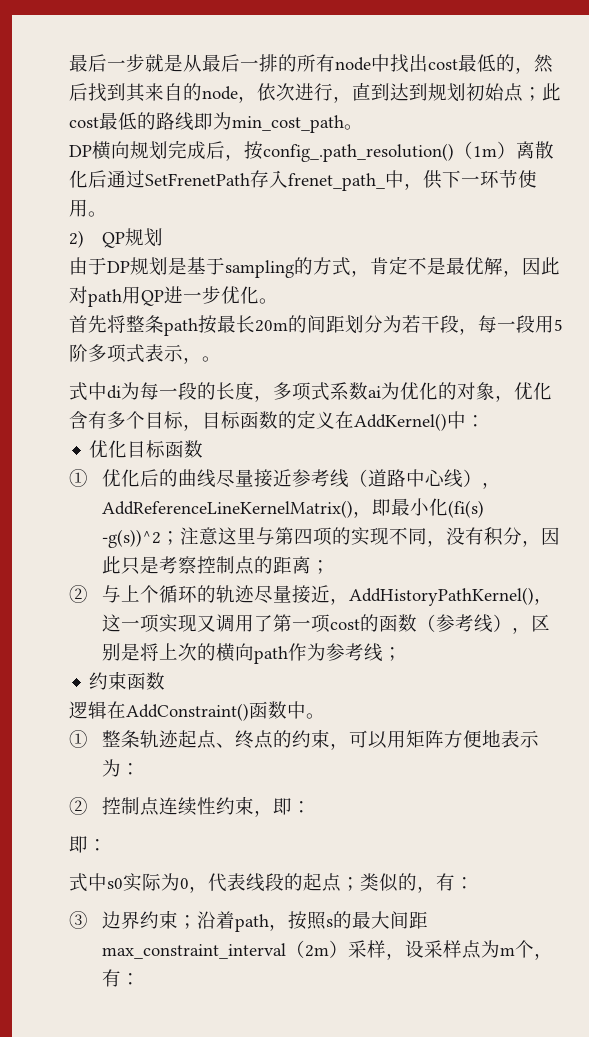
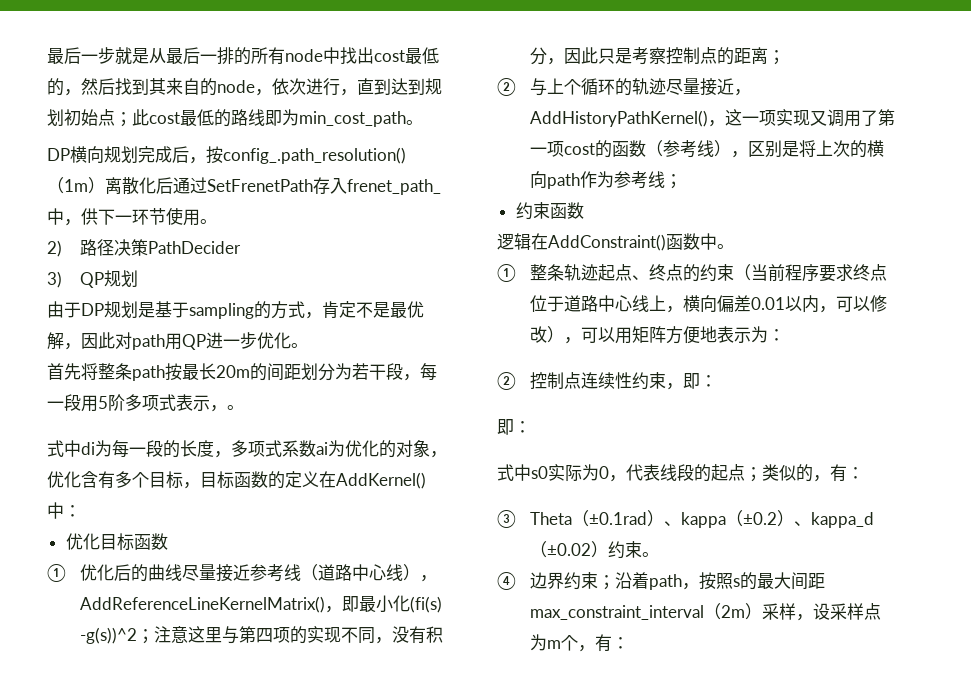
(84, 239) none -> [79,239,241,256] [47,271,62,288] 路径决策PathDecider // 3)
(330, 738) none -> [733,264,887,282] [529,295,887,313] [529,326,564,343] （当前程序要求终点位于道路中心线上，横向偏差0.01以内，可以修改）
(88, 920) none -> [529,510,874,528] [529,541,659,559] [497,572,516,590] Theta（±0.1rad）、kappa（±0.2）、kappa_d（±0.02）约束。 // ④

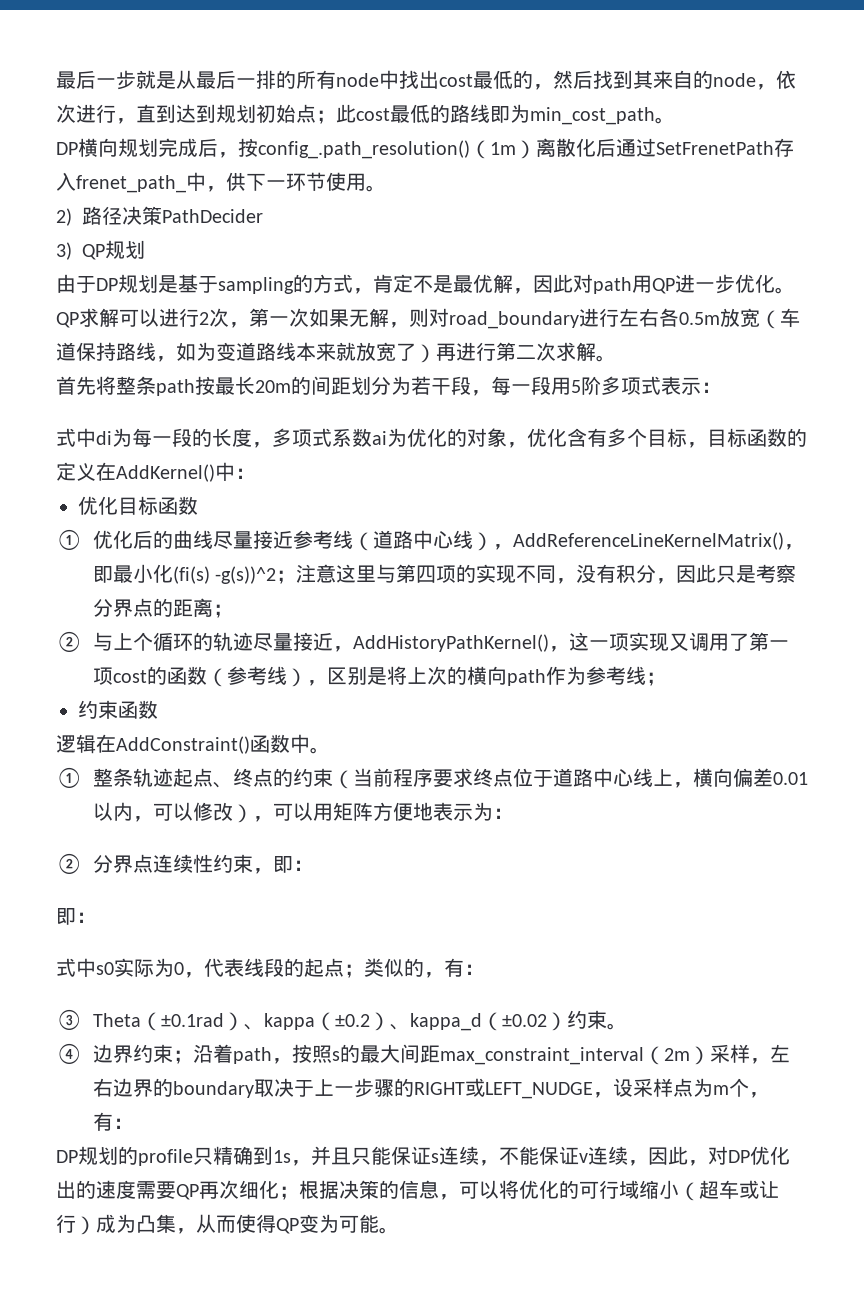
(308, 345) none -> [56,308,800,329] [56,342,616,363] QP求解可以进行2次，第一次如果无解，则对road_boundary进行左右各0.5m放宽（车道保持路线，如为变道路线本来就放宽了）再进行第二次求解。
[210,405,244,412] ，。 -> [701,382,721,393] ：
[665,47,700,65] 控制 -> [93,598,133,617] 分界
[529,372,564,390] 控制 -> [93,854,133,873] 分界
(813, 617) none -> [770,1044,790,1063] [93,1078,613,1099] 左右边界的boundary取决于上一步骤的RIGHT或LEFT_NUDGE，
(629, 643) none -> [56,1146,790,1166] [56,1180,779,1201] [56,1214,399,1235] // DP规划的profile只精确到1s，并且只能保证s连续，不能保证v连续，因此，对DP优化出的速度需要QP再次细化；根据决策的信息，可以将优化的可行域缩小（超车或让行）成为凸集，从而使得QP变为可能。

